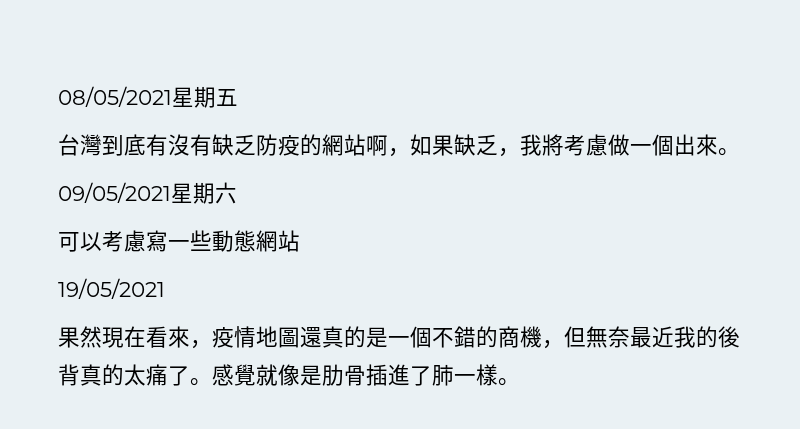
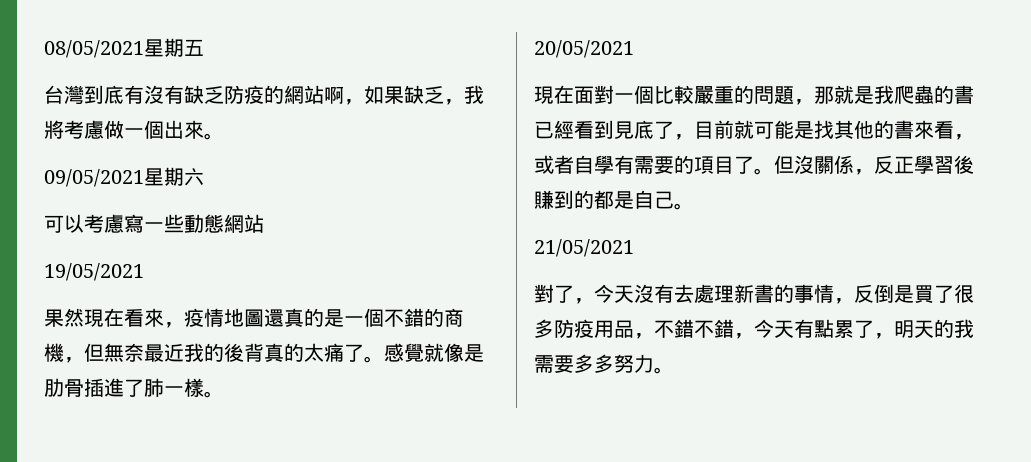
(520, 382) none -> [534,40,634,58] [534,85,974,105] [534,120,974,140] [534,155,974,175] [534,190,694,210] [534,239,634,257] [534,284,974,304] [534,319,974,339] [534,354,674,374] // 20/05/2021 // 現在面對一個比較嚴重的問題，那就是我爬蟲的書已經看到見底了，目前就可能是找其他的書來看，或者自學有需要的項目了。但沒關係，反正學習後賺到的都是自己。 // 21/05/2021 // 對了，今天沒有去處理新書的事情，反倒是買了很多防疫用品，不錯不錯，今天有點累了，明天的我需要多多努力。

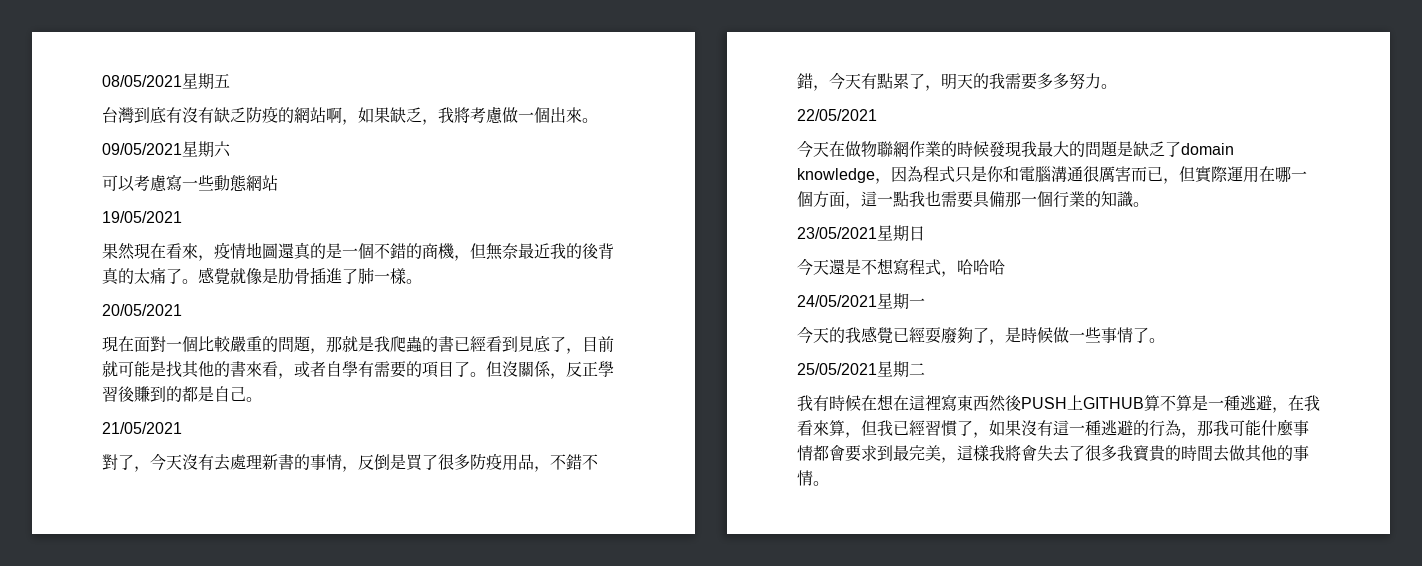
(674, 370) none -> [797,109,877,121] [797,140,1234,158] [797,166,1307,184] [797,190,1149,209] [797,225,925,241] [797,258,1005,277] [797,293,925,309] [797,326,1165,345] [797,361,925,377] [797,394,1320,413] [797,419,1309,438] [797,445,1309,463] [797,470,829,486] // 22/05/2021 // 今天在做物聯網作業的時候發現我最大的問題是缺乏了domain knowledge，因為程式只是你和電腦溝通很厲害而已，但實際運用在哪一個方面，這一點我也需要具備那一個行業的知識。 // 23/05/2021星期日 // 今天還是不想寫程式，哈哈哈 // 24/05/2021星期一 // 今天的我感覺已經耍廢夠了，是時候做一些事情了。 // 25/05/2021星期二 // 我有時候在想在這裡寫東西然後PUSH上GITHUB算不算是一種逃避，在我看來算，但我已經習慣了，如果沒有這一種逃避的行為，那我可能什麼事情都會要求到最完美，這樣我將會失去了很多我寶貴的時間去做其他的事情。

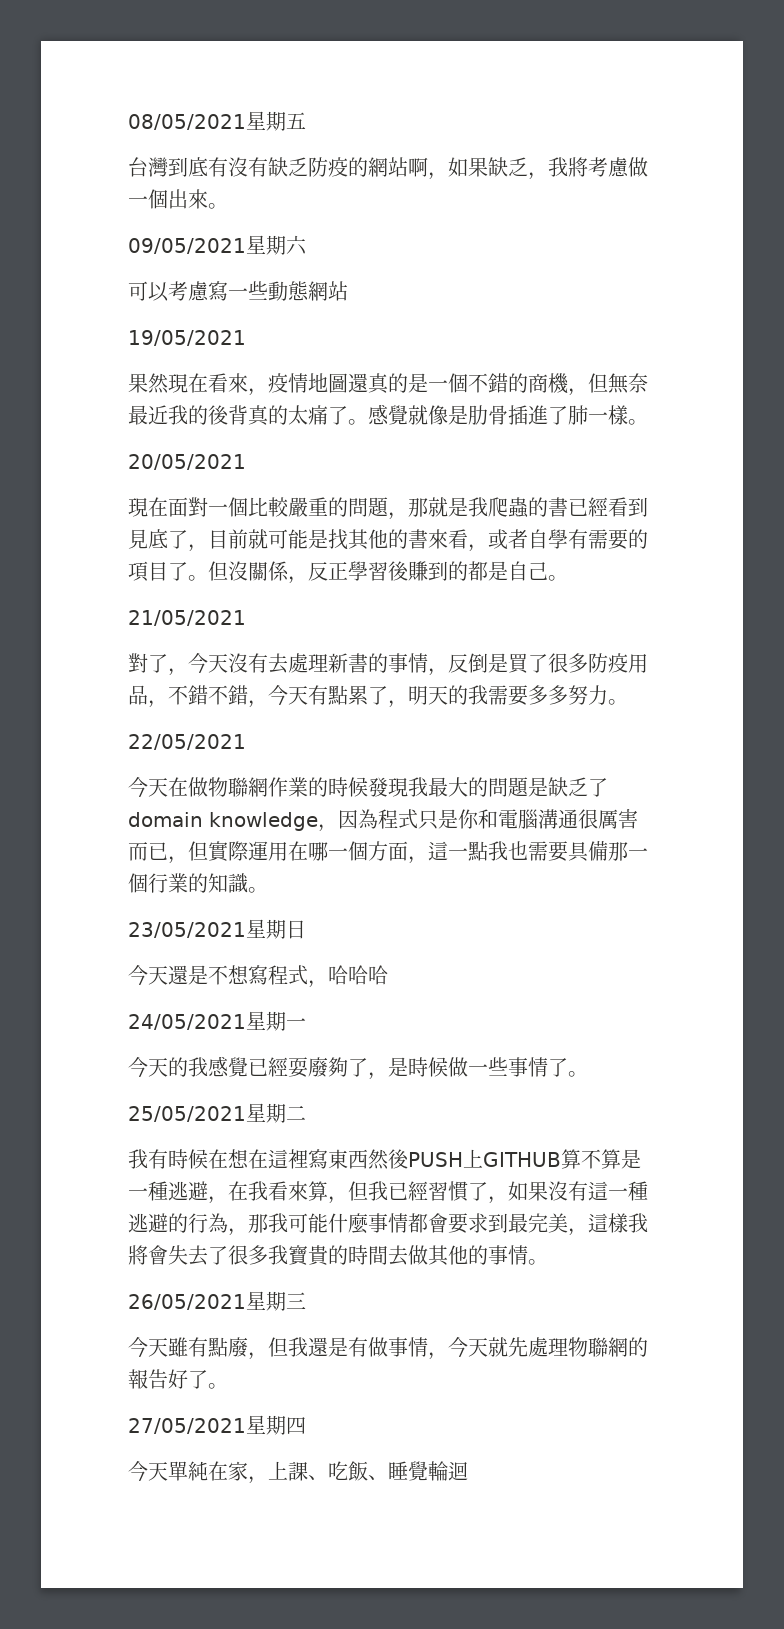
(829, 483) none -> [128,1291,306,1311] [128,1337,648,1360] [128,1369,228,1389] [128,1415,306,1435] [128,1461,468,1484] // 26/05/2021星期三 // 今天雖有點廢，但我還是有做事情，今天就先處理物聯網的報告好了。 // 27/05/2021星期四 // 今天單純在家，上課、吃飯、睡覺輪迴

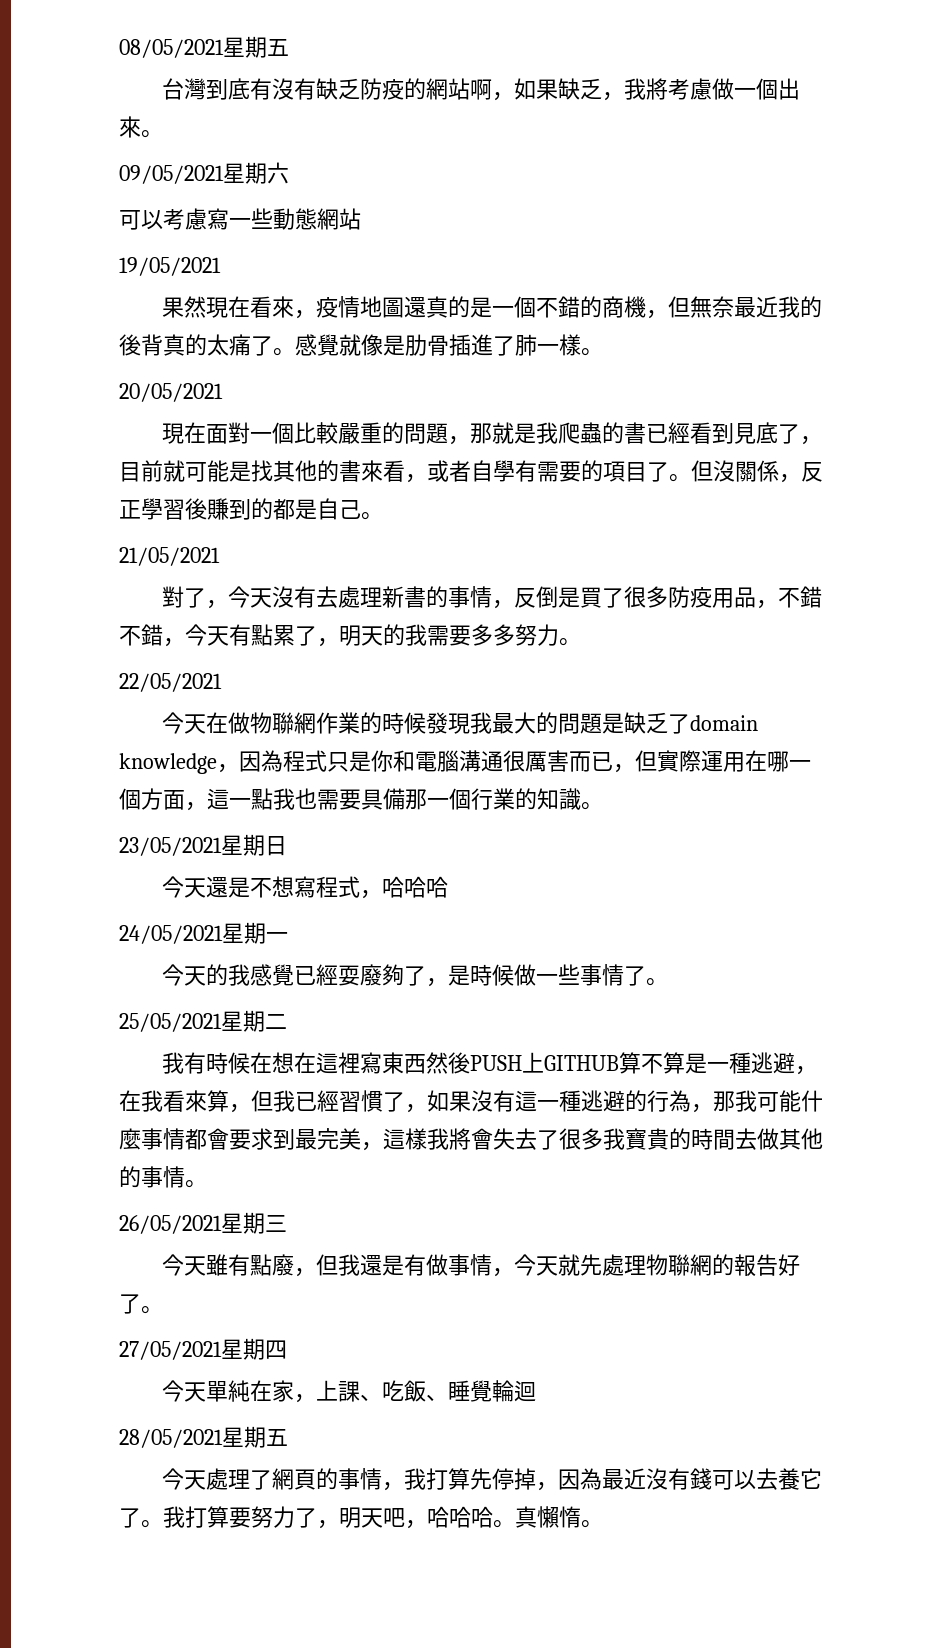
(468, 1471) none -> [119,1426,288,1448] [161,1468,822,1491] [119,1506,603,1529] // 28/05/2021星期五 // 今天處理了網頁的事情，我打算先停掉，因為最近沒有錢可以去養它了。我打算要努力了，明天吧，哈哈哈。真懶惰。

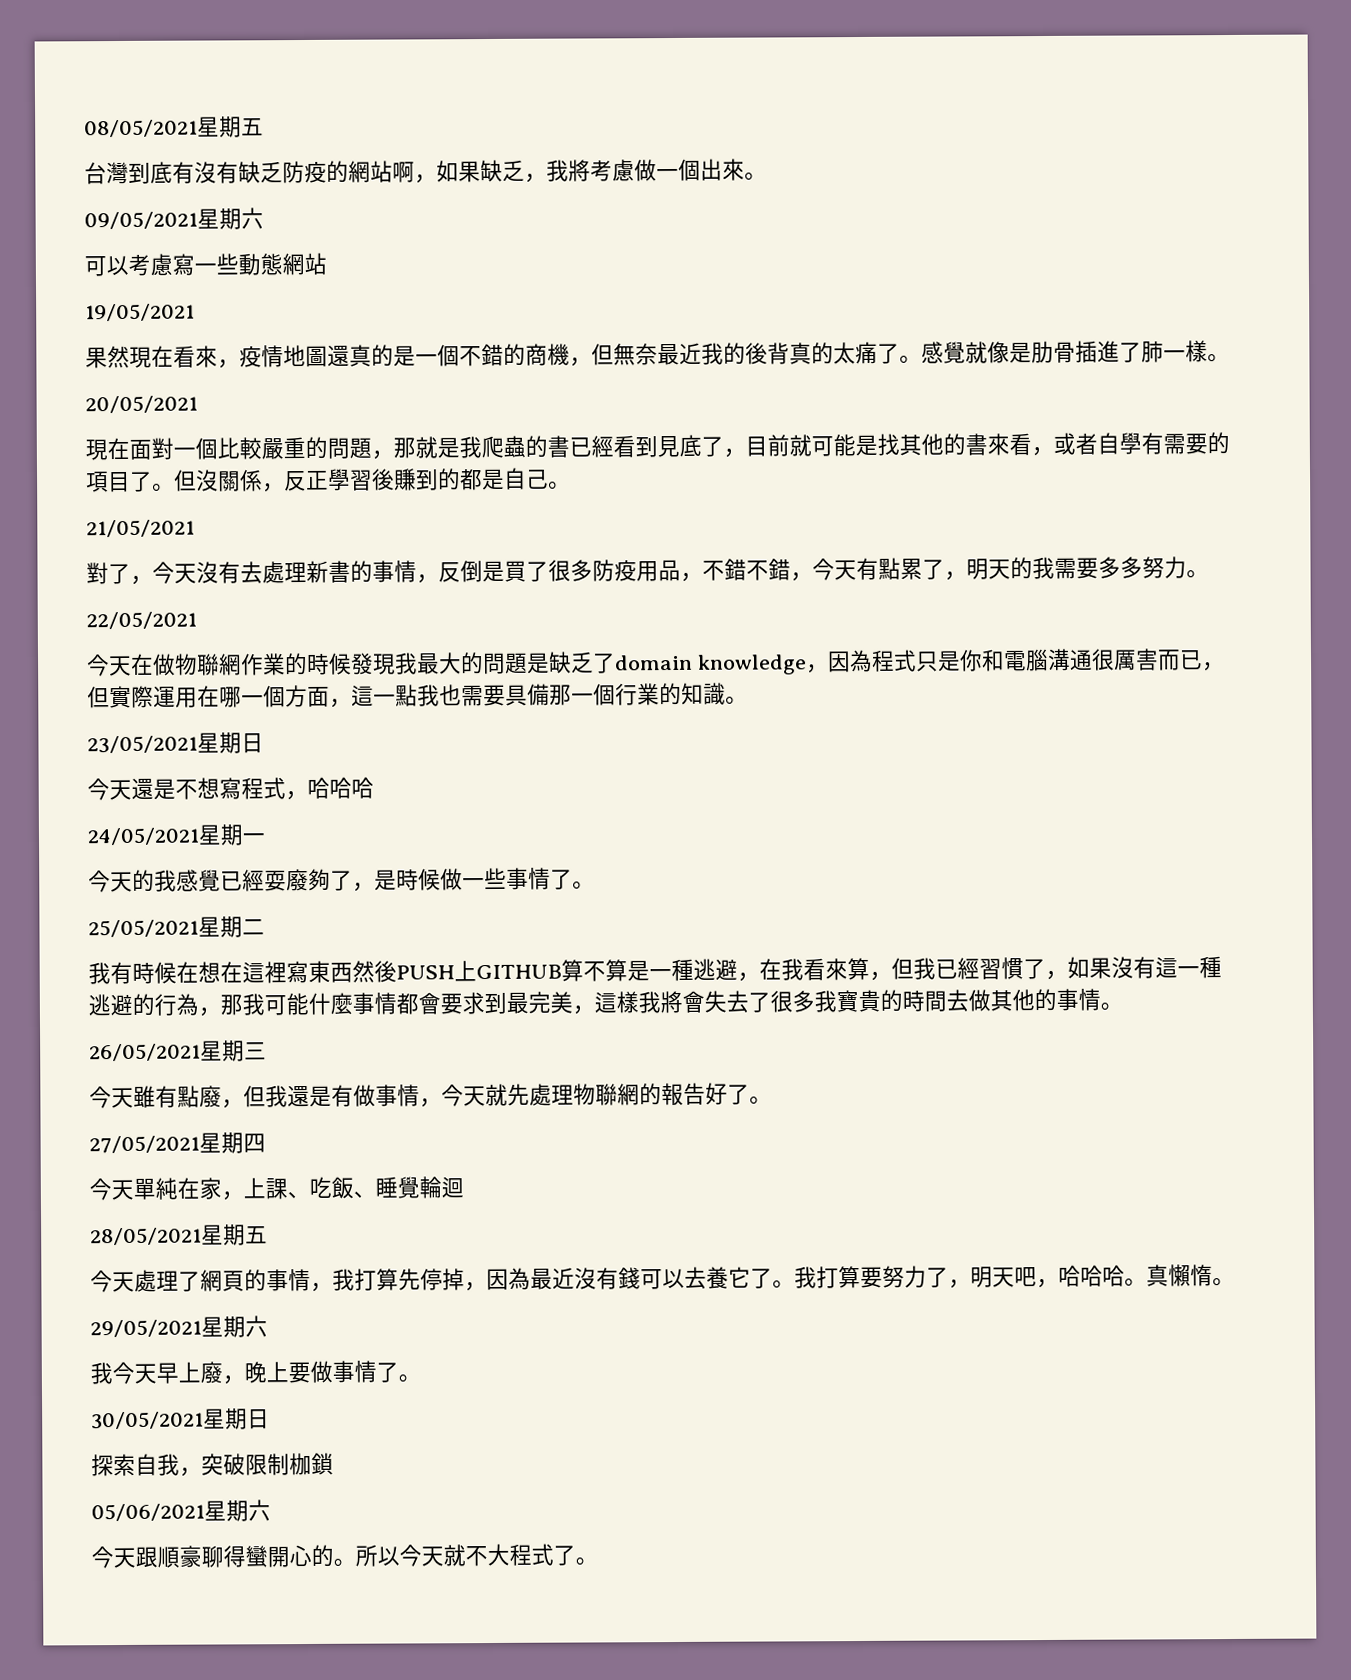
(603, 1524) none -> [90,1315,268,1338] [90,1360,421,1385] [91,1407,270,1430] [91,1452,334,1477] [91,1499,271,1522] [91,1543,598,1569] // 29/05/2021星期六 // 我今天早上廢，晚上要做事情了。 // 30/05/2021星期日 // 探索自我，突破限制枷鎖 // 05/06/2021星期六 // 今天跟順豪聊得蠻開心的。所以今天就不大程式了。

